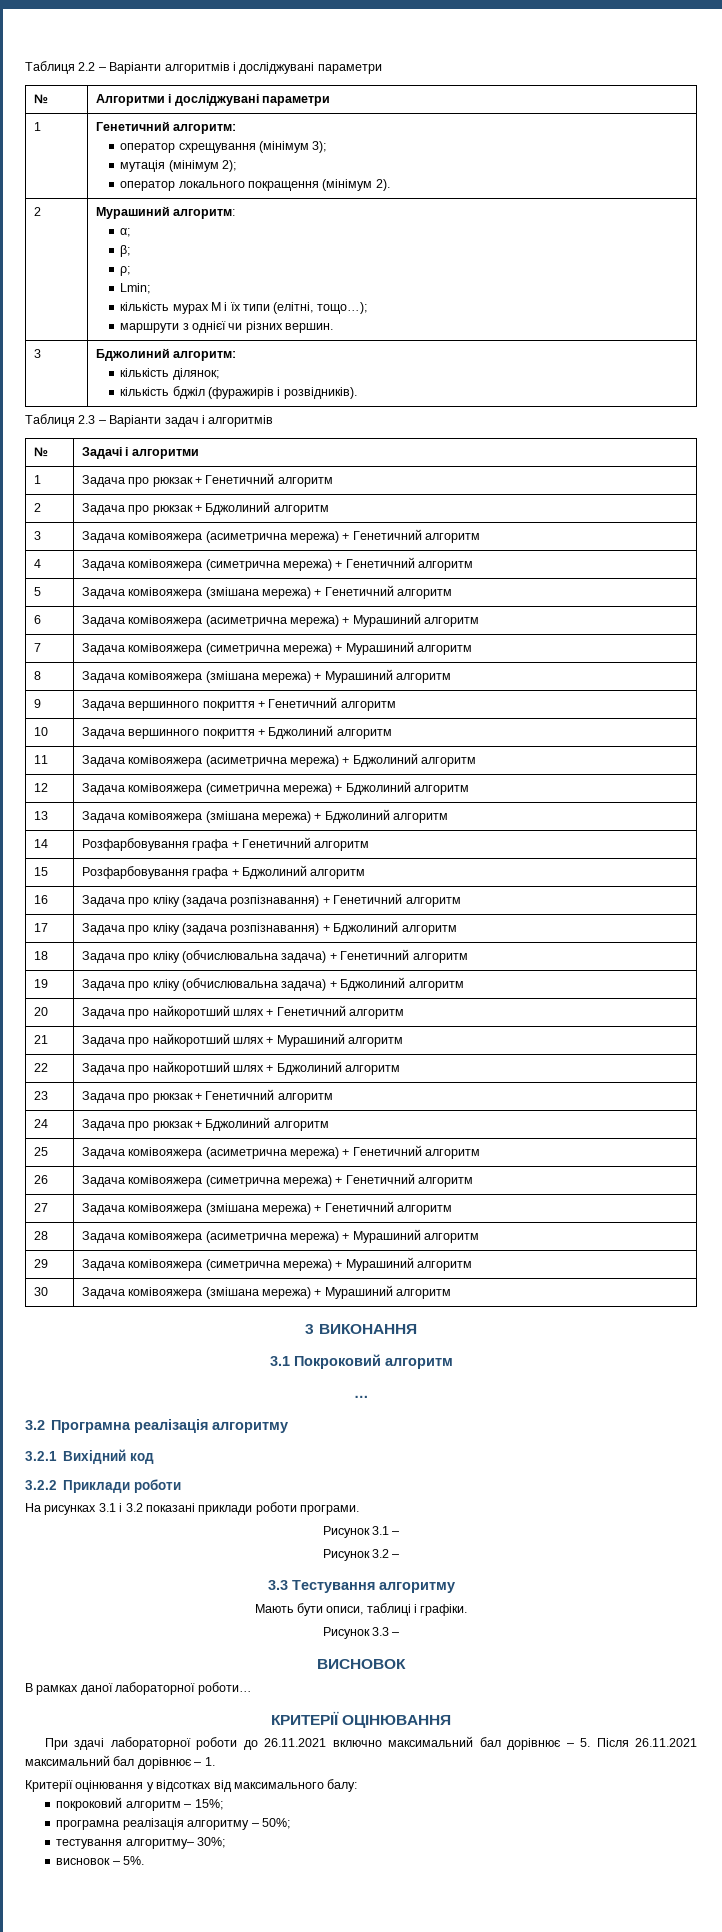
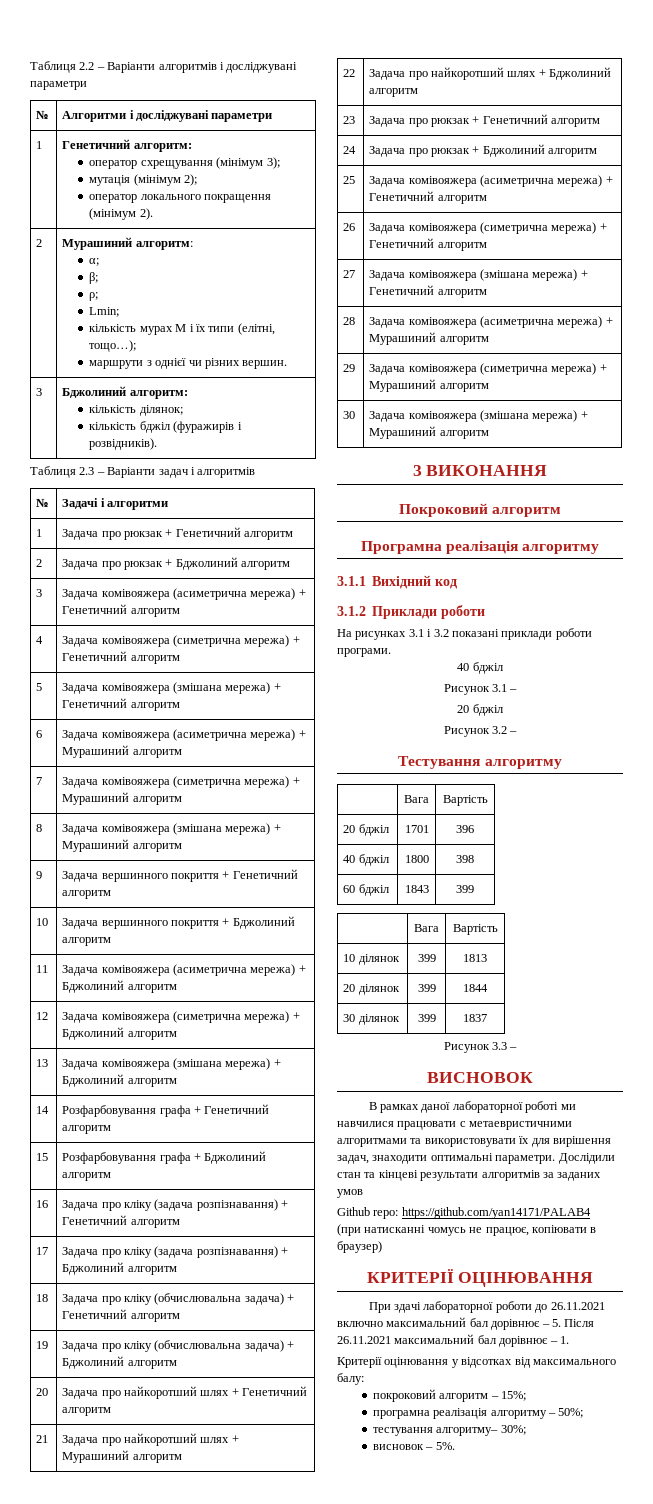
[269,1356,290,1366] 3.1 -> (548, 470) none
[353,1395,369,1398] [25,1420,45,1430] … // 3.2 -> (562, 512) none
[25,1451,57,1461] 3.2.1 -> [337,576,366,586] 3.1.1
[25,1480,57,1490] 3.2.2 -> [337,606,366,616] 3.1.2
(359, 1510) none -> [457,662,503,674] // 40 бджіл
(400, 1533) none -> [457,704,503,716] // 20 бджіл
[267,1580,288,1590] 3.3 -> (518, 732) none
[254,1603,468,1616] // Мають бути описи, таблиці і графіки. -> [404,795,429,803] [442,795,488,806] [343,824,389,836] [404,825,429,833] [456,825,474,833] [343,854,389,866] [404,855,429,863] [456,855,474,863] [343,884,389,896] [404,885,429,893] [456,885,474,893] [414,924,439,932] [452,924,498,935] [343,954,400,965] [417,954,436,962] [463,954,487,962] [343,984,400,995] [417,984,436,992] [463,984,488,992] [343,1014,400,1025] [417,1014,436,1022] [463,1014,487,1022] // | Вага | Вартість // 20 бджіл | 1701 | 396 // 40 бджіл | 1800 | 398 // 60 бджіл | 1843 | 399 // | Вага | Вартість // 10 ділянок | 399 | 1813 // 20 ділянок | 399 | 1844 // 30 ділянок | 399 | 1837
[197,1682,252,1695] роботи… -> [525,1101,576,1113] [337,1121,573,1130] [337,1136,611,1147] [337,1153,615,1164] [337,1170,602,1181] [337,1189,363,1198] [337,1207,591,1219] [337,1224,597,1236] [337,1241,382,1253] роботі ми навчилися працювати с метаевристичними алгоритмами та використовувати їх для вирішення задач, знаходити оптимальні параметри. Дослідили стан та кінцеві результати алгоритмів за заданих умов // Github repo: https://github.com/yan14171/PALAB4 // (при натисканні чомусь не працює, копіювати в браузер)

